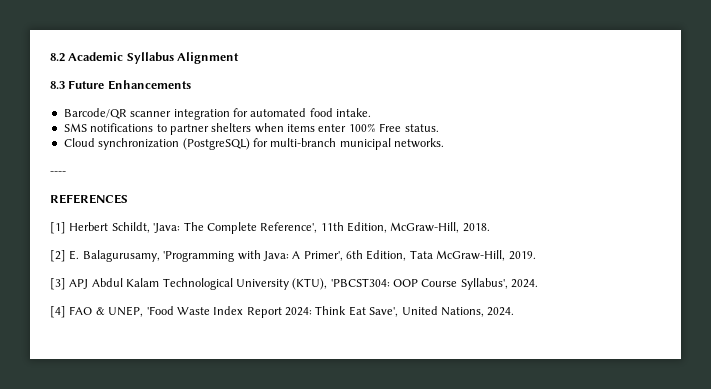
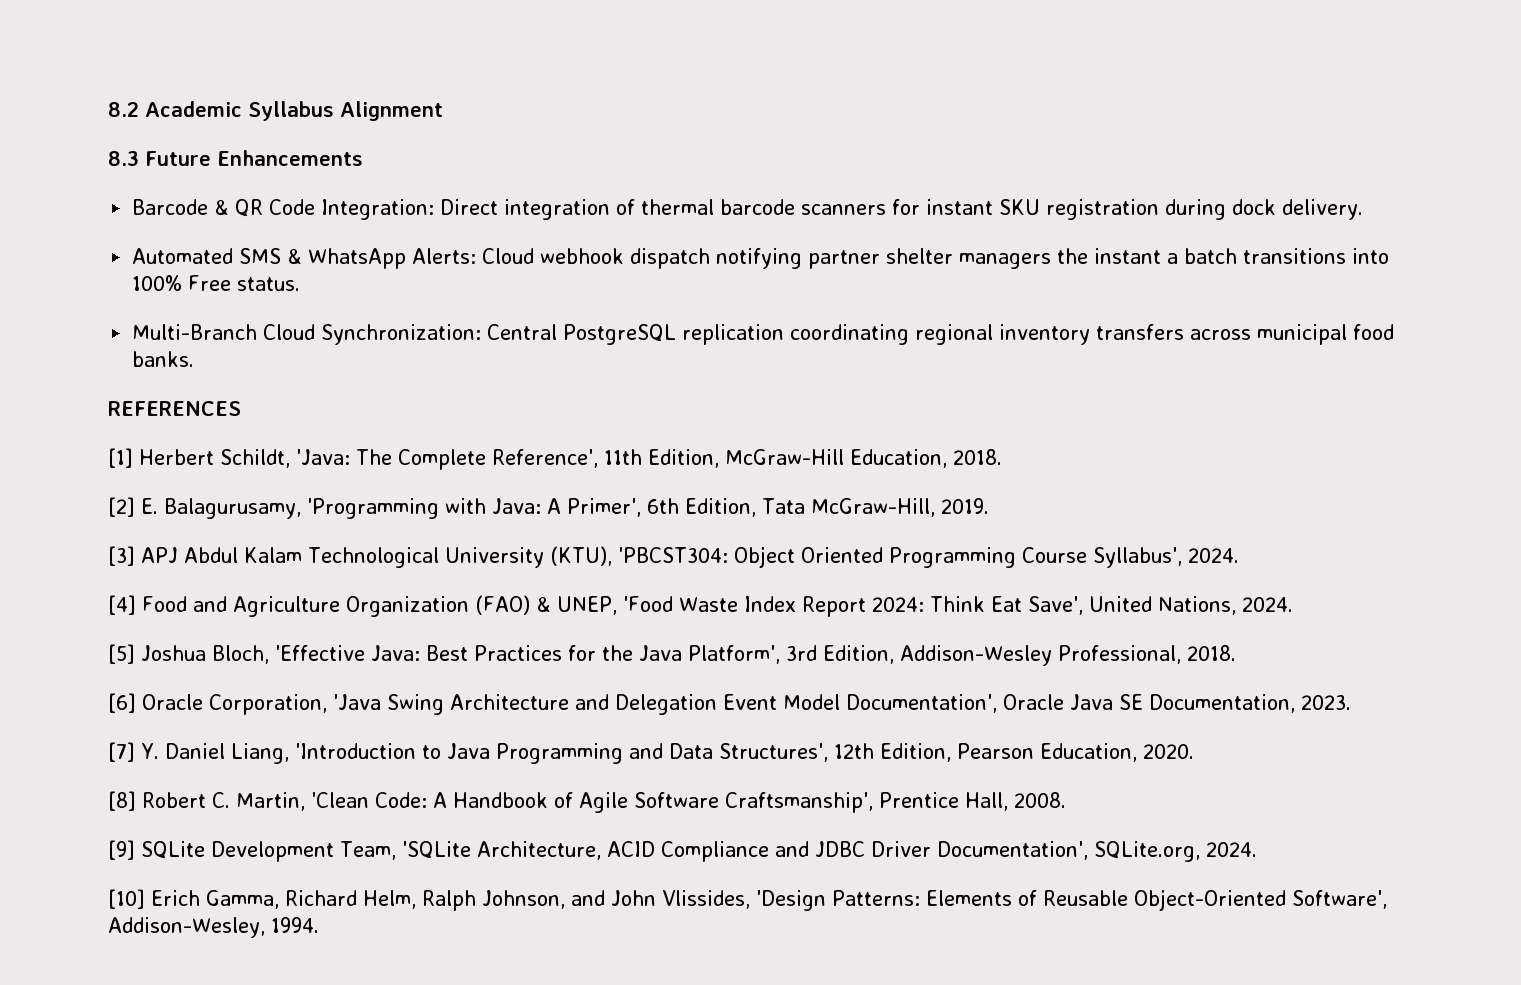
[63,108,371,120] [63,123,439,135] [63,138,444,150] [50,171,66,175] Barcode/QR scanner integration for automated food intake. // SMS notifications to partner shelters when items enter 100% Free status. // Cloud synchronization (PostgreSQL) for multi-branch municipal networks. // ---- -> [132,199,1364,220] [132,248,1390,269] [132,275,301,291] [132,324,1395,345] [132,351,195,367] Barcode & QR Code Integration: Direct integration of thermal barcode scanners for instant SKU registration during dock delivery. // Automated SMS & WhatsApp Alerts: Cloud webhook dispatch notifying partner shelter managers the instant a batch transitions into 100% Free status. // Multi-Branch Cloud Synchronization: Central PostgreSQL replication coordinating regional inventory transfers across municipal food banks.
[390,222,460,233] McGraw-Hill, -> [725,449,947,468] McGraw-Hill Education,
[393,279,418,287] OOP -> [733,546,1016,568] Object Oriented Programming
[69,306,93,315] FAO -> [142,595,530,617] Food and Agriculture Organization (FAO)
(515, 311) none -> [108,644,1236,666] [108,693,1351,715] [108,742,1194,764] [108,791,1066,813] [108,840,1257,862] [108,889,1387,911] [108,917,319,938] // [5] Joshua Bloch, 'Effective Java: Best Practices for the Java Platform', 3rd Edition, Addison-Wesley Professional, 2018. // [6] Oracle Corporation, 'Java Swing Architecture and Delegation Event Model Documentation', Oracle Java SE Documentation, 2023. // [7] Y. Daniel Liang, 'Introduction to Java Programming and Data Structures', 12th Edition, Pearson Education, 2020. // [8] Robert C. Martin, 'Clean Code: A Handbook of Agile Software Craftsmanship', Prentice Hall, 2008. // [9] SQLite Development Team, 'SQLite Architecture, ACID Compliance and JDBC Driver Documentation', SQLite.org, 2024. // [10] Erich Gamma, Richard Helm, Ralph Johnson, and John Vlissides, 'Design Patterns: Elements of Reusable Object-Oriented Software', Addison-Wesley, 1994.

